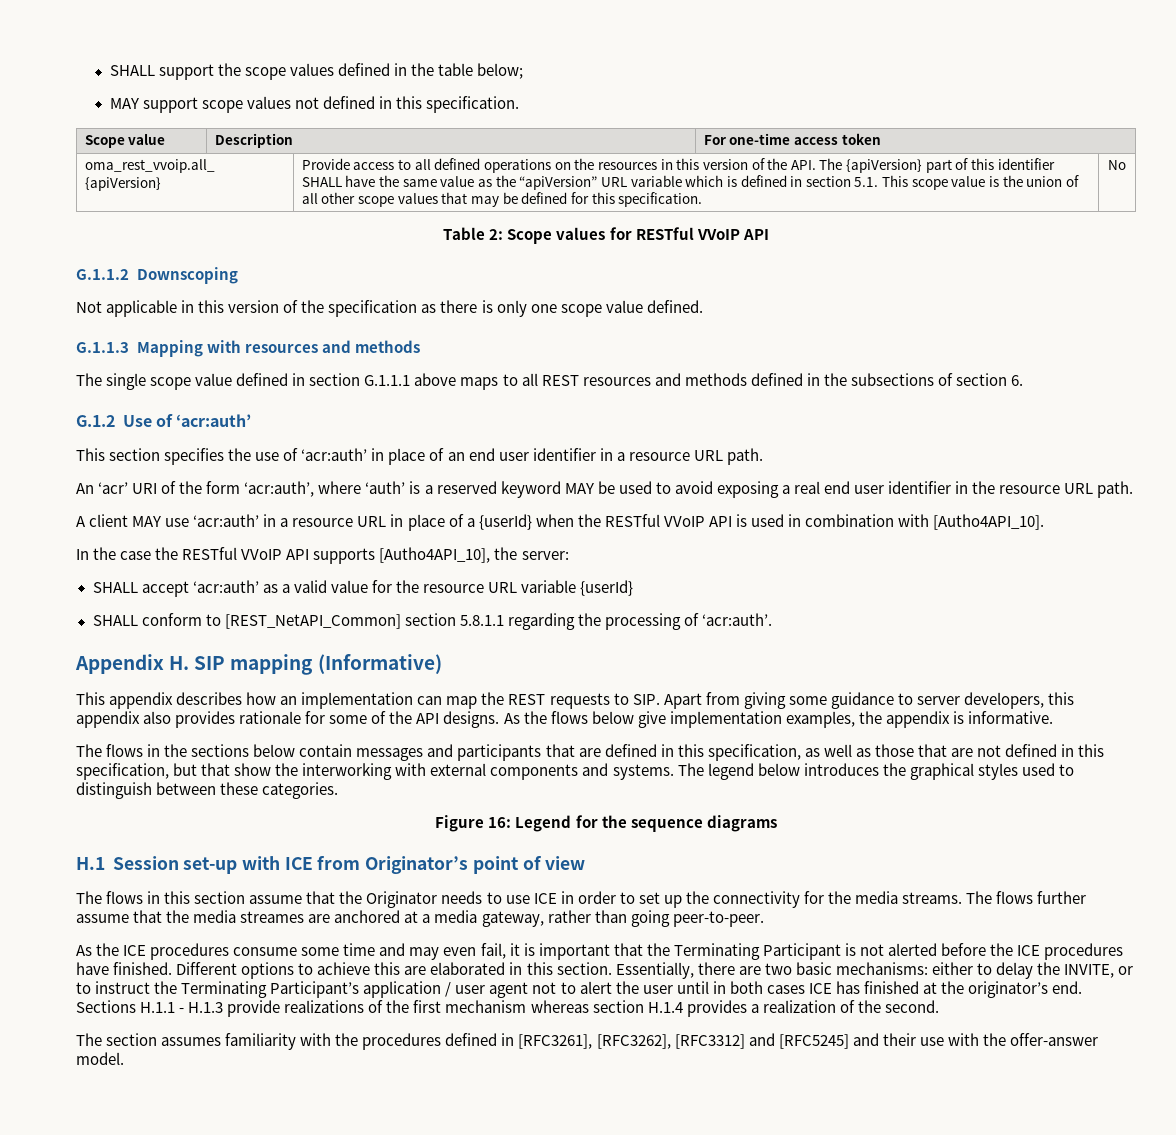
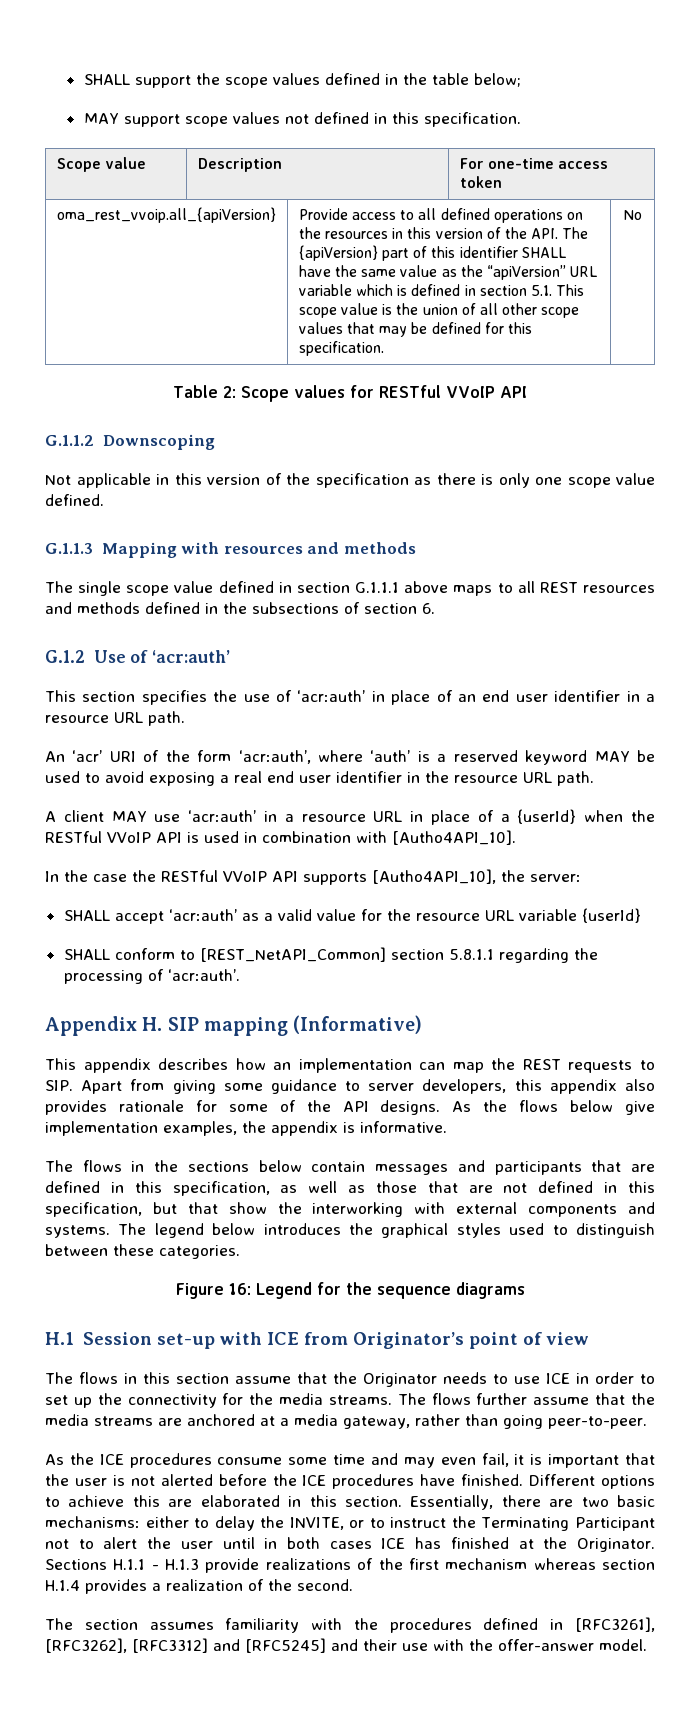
[240,911,305,923] streames -> [94,1416,153,1426] streams
[673,943,841,960] Terminating Participant -> [74,1478,107,1486] user
[270,981,529,998] Participant’s application / user agent -> [575,1517,655,1531] Participant
[968,981,1083,998] originator’s end. -> [577,1538,655,1552] Originator.

